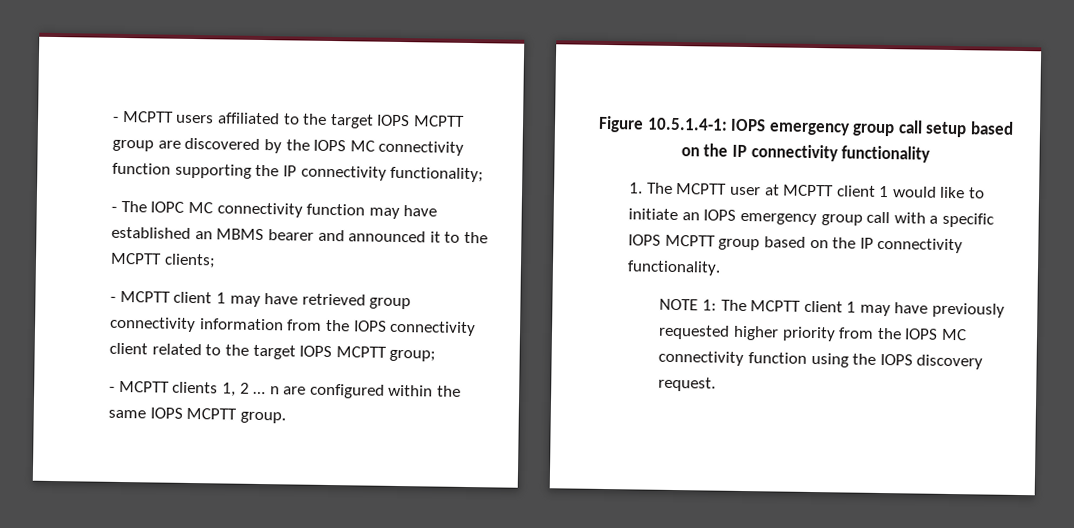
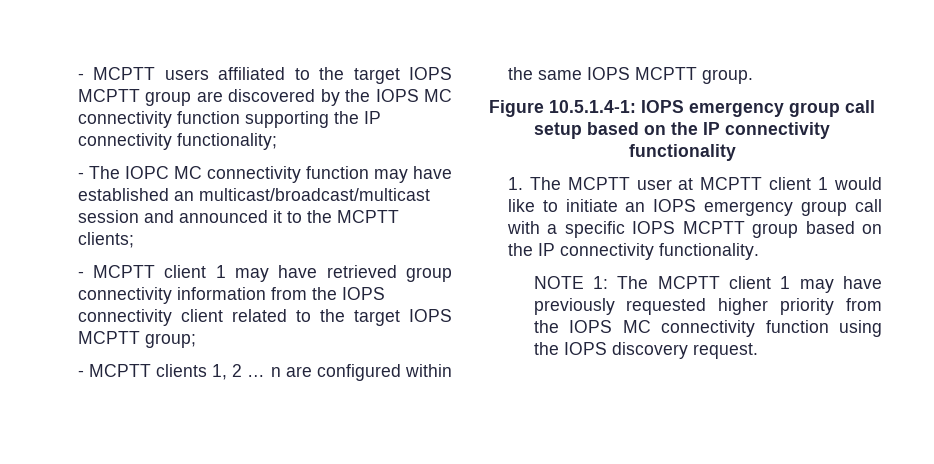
[216,228,314,241] MBMS bearer -> [198,188,430,201] [77,210,139,223] multicast/broadcast/multicast session

